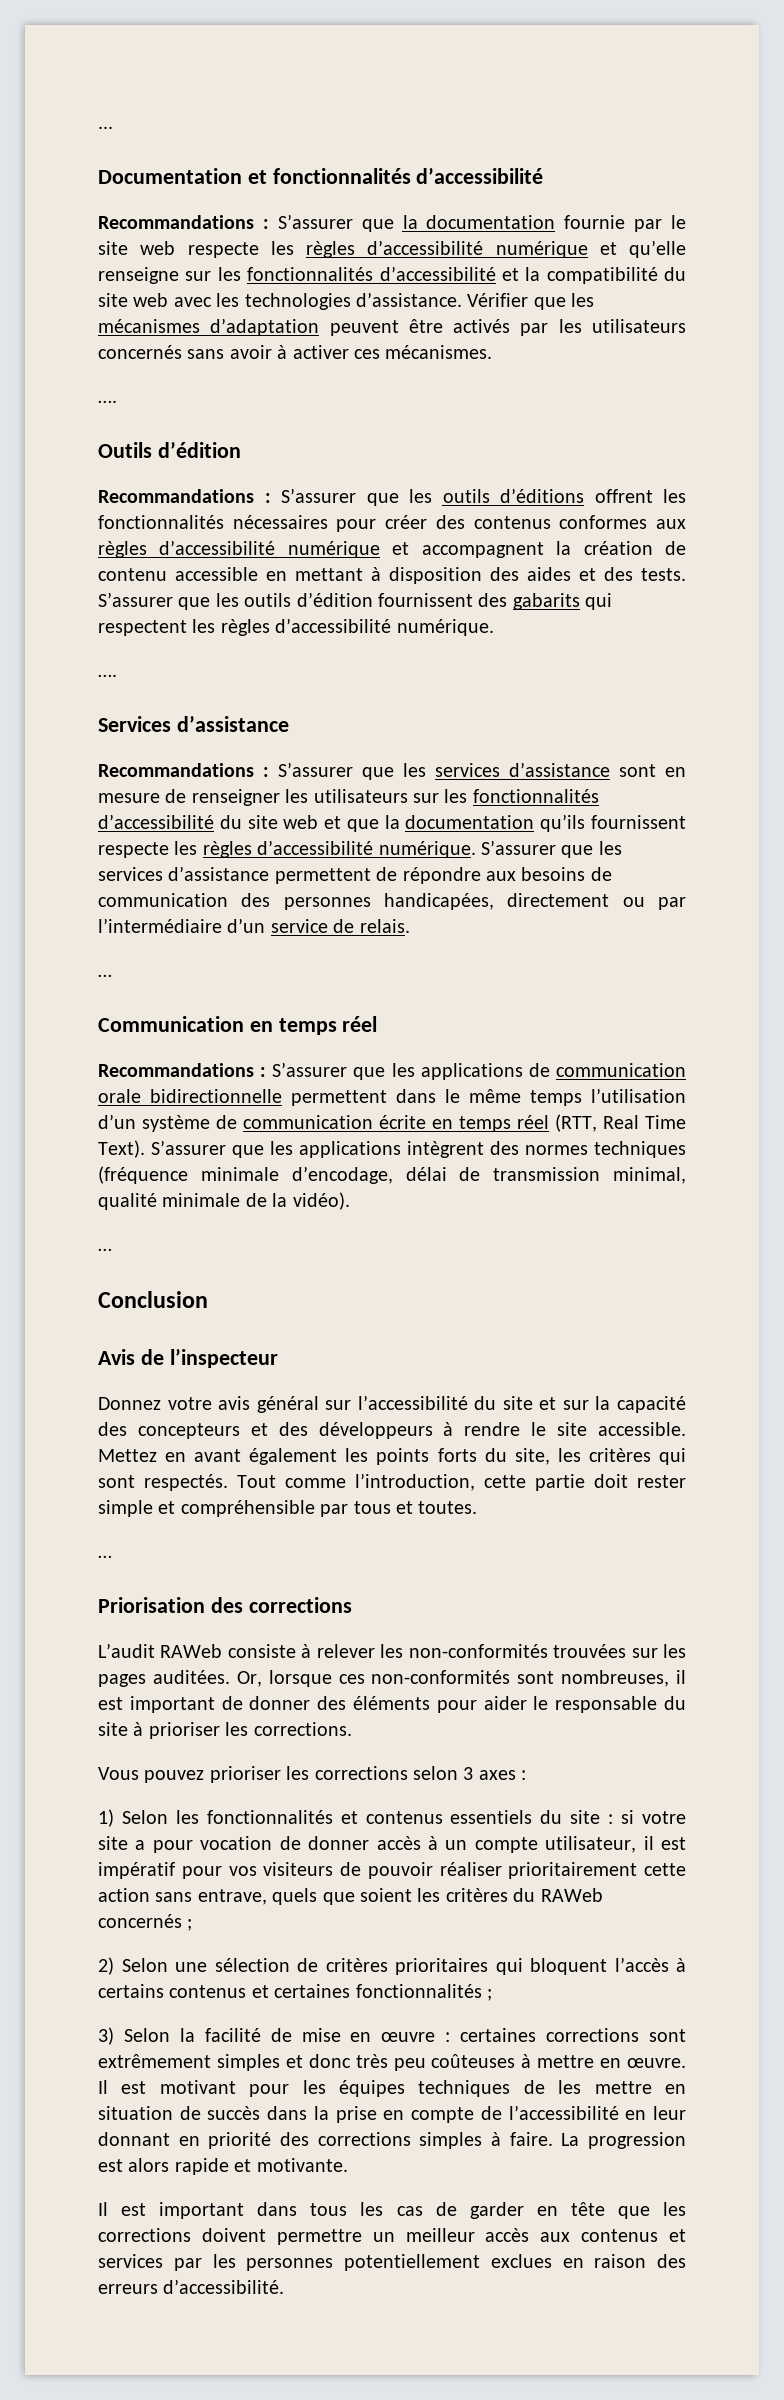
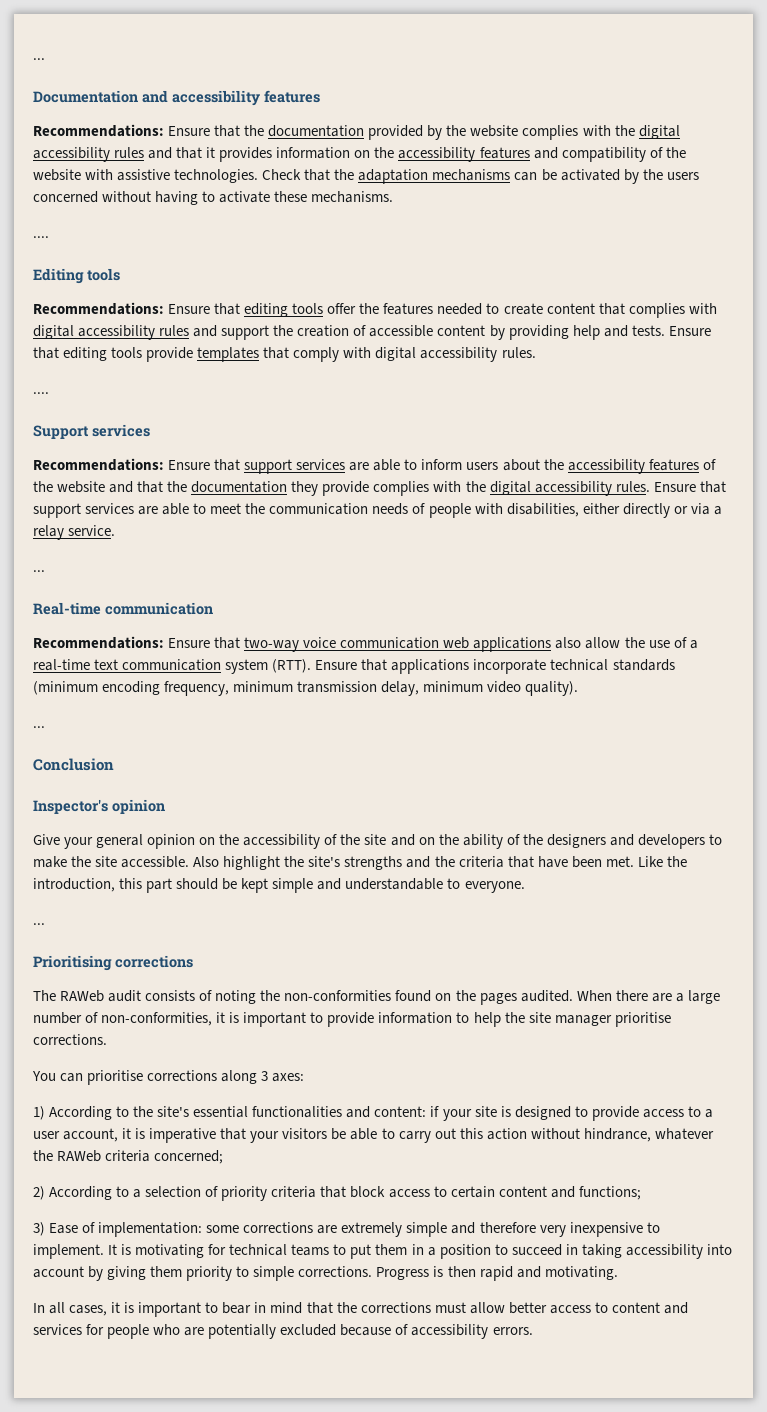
[247,168,544,184] [98,214,686,232] [98,240,686,258] [98,266,686,284] [98,292,595,310] [98,318,686,336] [98,345,493,359] [98,400,117,403] [98,442,241,458] [98,488,686,506] [98,515,686,532] [98,540,687,558] [98,567,686,584] [98,592,613,610] [98,618,494,636] [98,674,117,677] [98,716,289,732] [98,762,686,780] [98,789,599,806] [98,814,686,832] [98,840,622,858] [98,866,612,884] [98,893,686,910] [98,918,410,933] [98,974,112,977] [98,1016,378,1035] [98,1062,686,1080] [98,1088,686,1106] [98,1114,686,1132] [98,1140,686,1158] [98,1166,686,1184] [98,1192,350,1210] [98,1248,112,1251] [98,1291,208,1308] [98,1349,278,1368] [98,1395,686,1413] [98,1422,687,1439] [98,1448,687,1465] [98,1473,686,1491] [98,1500,478,1517] [98,1555,112,1558] [98,1597,243,1613] et fonctionnalités d’accessibilité // Recommandations : S’assurer que la documentation fournie par le site web respecte les règles d’accessibilité numérique et qu’elle renseigne sur les fonctionnalités d’accessibilité et la compatibilité du site web avec les technologies d’assistance. Vérifier que les mécanismes d’adaptation peuvent être activés par les utilisateurs concernés sans avoir à activer ces mécanismes. // …. // Outils d’édition // Recommandations : S’assurer que les outils d’éditions offrent les fonctionnalités nécessaires pour créer des contenus conformes aux règles d’accessibilité numérique et accompagnent la création de contenu accessible en mettant à disposition des aides et des tests. S’assurer que les outils d’édition fournissent des gabarits qui respectent les règles d’accessibilité numérique. // …. // Services d’assistance // Recommandations : S’assurer que les services d’assistance sont en mesure de renseigner les utilisateurs sur les fonctionnalités d’accessibilité du site web et que la documentation qu’ils fournissent respecte les règles d’accessibilité numérique. S’assurer que les services d’assistance permettent de répondre aux besoins de communication des personnes handicapées, directement ou par l’intermédiaire d’un service de relais. // … // Communication en temps réel // Recommandations : S’assurer que les applications de communication orale bidirectionnelle permettent dans le même temps l’utilisation d’un système de communication écrite en temps réel (RTT, Real Time Text). S’assurer que les applications intègrent des normes techniques (fréquence minimale d’encodage, délai de transmission minimal, qualité minimale de la vidéo). // … // Conclusion // Avis de l’inspecteur // Donnez votre avis général sur l’accessibilité du site et sur la capacité des concepteurs et des développeurs à rendre le site accessible. Mettez en avant également les points forts du site, les critères qui sont respectés. Tout comme l’introduction, cette partie doit rester simple et compréhensible par tous et toutes. // … // Priorisation des -> [142,90,320,106] [33,124,680,140] [33,147,686,162] [33,169,699,184] [33,191,394,205] [33,236,49,238] [33,268,120,284] [33,302,717,318] [33,325,711,340] [33,347,536,362] [33,392,49,394] [33,424,150,439] [33,458,716,474] [33,481,726,496] [33,503,722,518] [33,525,116,540] [33,570,45,572] [33,602,213,615] [33,636,698,652] [33,659,675,674] [33,681,579,696] [33,726,45,728] [33,758,114,771] [33,799,165,814] [33,834,722,849] [33,856,687,870] [33,878,525,893] [33,923,45,925] [33,955,112,971] and accessibility features // Recommendations: Ensure that the documentation provided by the website complies with the digital accessibility rules and that it provides information on the accessibility features and compatibility of the website with assistive technologies. Check that the adaptation mechanisms can be activated by the users concerned without having to activate these mechanisms. // .... // Editing tools // Recommendations: Ensure that editing tools offer the features needed to create content that complies with digital accessibility rules and support the creation of accessible content by providing help and tests. Ensure that editing tools provide templates that comply with digital accessibility rules. // .... // Support services // Recommendations: Ensure that support services are able to inform users about the accessibility features of the website and that the documentation they provide complies with the digital accessibility rules. Ensure that support services are able to meet the communication needs of people with disabilities, either directly or via a relay service. // ... // Real-time communication // Recommendations: Ensure that two-way voice communication web applications also allow the use of a real-time text communication system (RTT). Ensure that applications incorporate technical standards (minimum encoding frequency, minimum transmission delay, minimum video quality). // ... // Conclusion // Inspector's opinion // Give your general opinion on the accessibility of the site and on the ability of the designers and developers to make the site accessible. Also highlight the site's strengths and the criteria that have been met. Like the introduction, this part should be kept simple and understandable to everyone. // ... // Prioritising
[98,1643,686,1658] [98,1670,686,1687] [98,1696,686,1713] [98,1722,352,1739] [98,1766,527,1783] [98,1809,686,1827] [98,1836,686,1853] [98,1862,686,1879] [98,1888,603,1905] [98,1914,193,1931] [98,1957,686,1975] [98,1984,492,2001] [98,2027,687,2045] [98,2054,686,2071] [98,2080,686,2097] [98,2105,687,2123] [98,2132,686,2149] [98,2158,348,2175] [98,2202,686,2219] [98,2228,686,2245] [98,2254,686,2271] [98,2279,285,2294] L’audit RAWeb consiste à relever les non-conformités trouvées sur les pages auditées. Or, lorsque ces non-conformités sont nombreuses, il est important de donner des éléments pour aider le responsable du site à prioriser les corrections. // Vous pouvez prioriser les corrections selon 3 axes : // 1) Selon les fonctionnalités et contenus essentiels du site : si votre site a pour vocation de donner accès à un compte utilisateur, il est impératif pour vos visiteurs de pouvoir réaliser prioritairement cette action sans entrave, quels que soient les critères du RAWeb concernés ; // 2) Selon une sélection de critères prioritaires qui bloquent l’accès à certains contenus et certaines fonctionnalités ; // 3) Selon la facilité de mise en œuvre : certaines corrections sont extrêmement simples et donc très peu coûteuses à mettre en œuvre. Il est motivant pour les équipes techniques de les mettre en situation de succès dans la prise en compte de l’accessibilité en leur donnant en priorité des corrections simples à faire. La progression est alors rapide et motivante. // Il est important dans tous les cas de garder en tête que les corrections doivent permettre un meilleur accès aux contenus et services par les personnes potentiellement exclues en raison des erreurs d’accessibilité. -> [33,990,720,1005] [33,1012,671,1027] [33,1034,107,1045] [32,1070,305,1085] [33,1106,713,1121] [33,1128,714,1143] [33,1150,224,1164] [33,1186,641,1201] [33,1222,660,1237] [33,1244,732,1259] [33,1266,618,1281] [33,1302,688,1317] [33,1324,533,1339] The RAWeb audit consists of noting the non-conformities found on the pages audited. When there are a large number of non-conformities, it is important to provide information to help the site manager prioritise corrections. // You can prioritise corrections along 3 axes: // 1) According to the site's essential functionalities and content: if your site is designed to provide access to a user account, it is imperative that your visitors be able to carry out this action without hindrance, whatever the RAWeb criteria concerned; // 2) According to a selection of priority criteria that block access to certain content and functions; // 3) Ease of implementation: some corrections are extremely simple and therefore very inexpensive to implement. It is motivating for technical teams to put them in a position to succeed in taking accessibility into account by giving them priority to simple corrections. Progress is then rapid and motivating. // In all cases, it is important to bear in mind that the corrections must allow better access to content and services for people who are potentially excluded because of accessibility errors.

